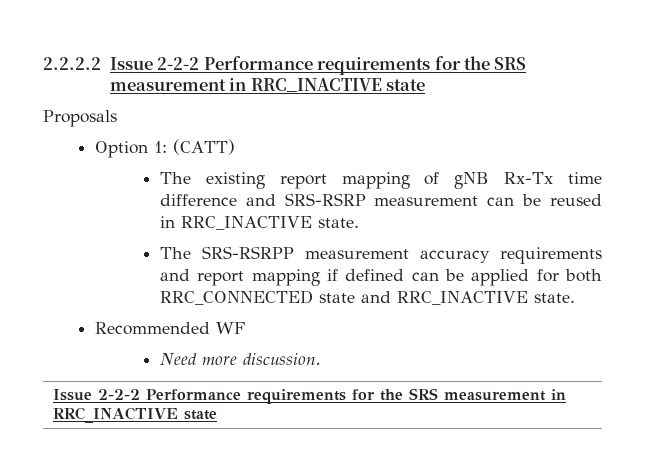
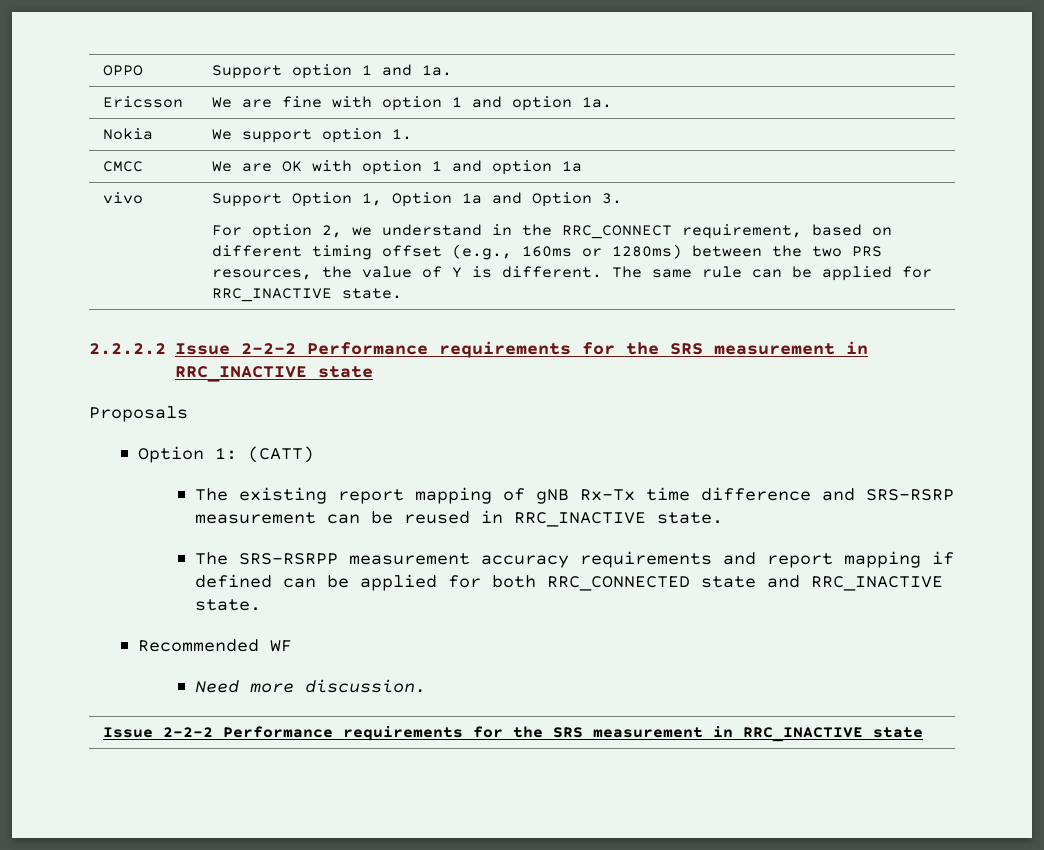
(43, 63) none -> [103,65,144,76] [212,64,453,79] [103,96,184,108] [212,96,613,111] [103,128,154,140] [212,128,413,143] [103,161,144,172] [212,160,583,175] [103,192,144,204] [212,192,623,207] [212,224,893,239] [212,244,883,260] [212,266,933,281] [212,288,403,302] OPPO | Support option 1 and 1a. // Ericsson | We are fine with option 1 and option 1a. // Nokia | We support option 1. // CMCC | We are OK with option 1 and option 1a // vivo | Support Option 1, Option 1a and Option 3. // For option 2, we understand in the RRC_CONNECT requirement, based on different timing offset (e.g., 160ms or 1280ms) between the two PRS resources, the value of Y is different. The same rule can be applied for RRC_INACTIVE state. //

